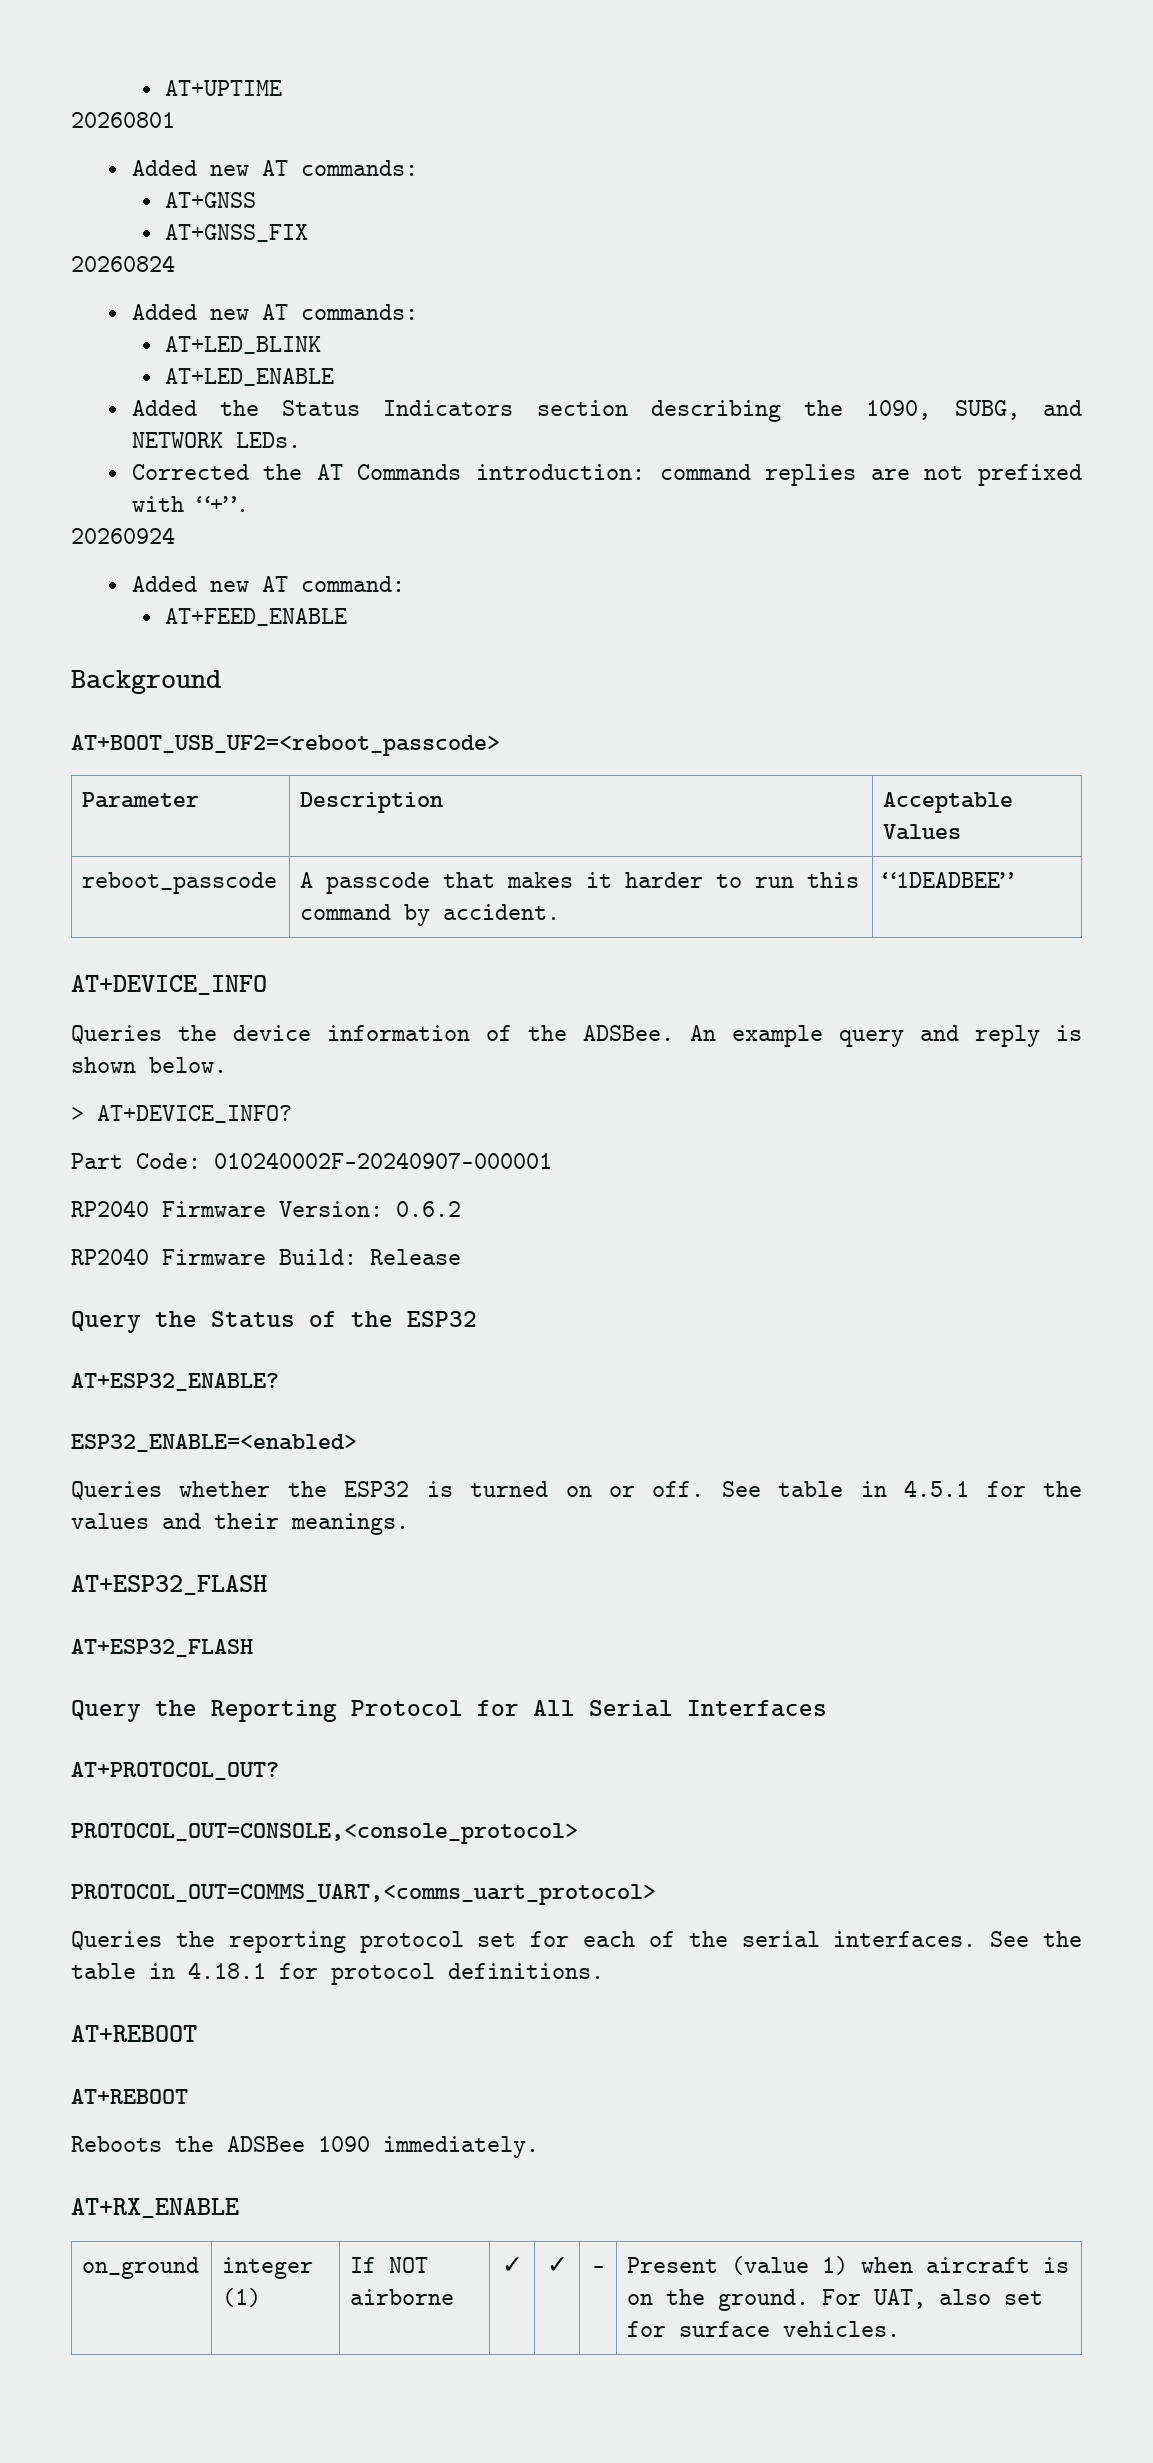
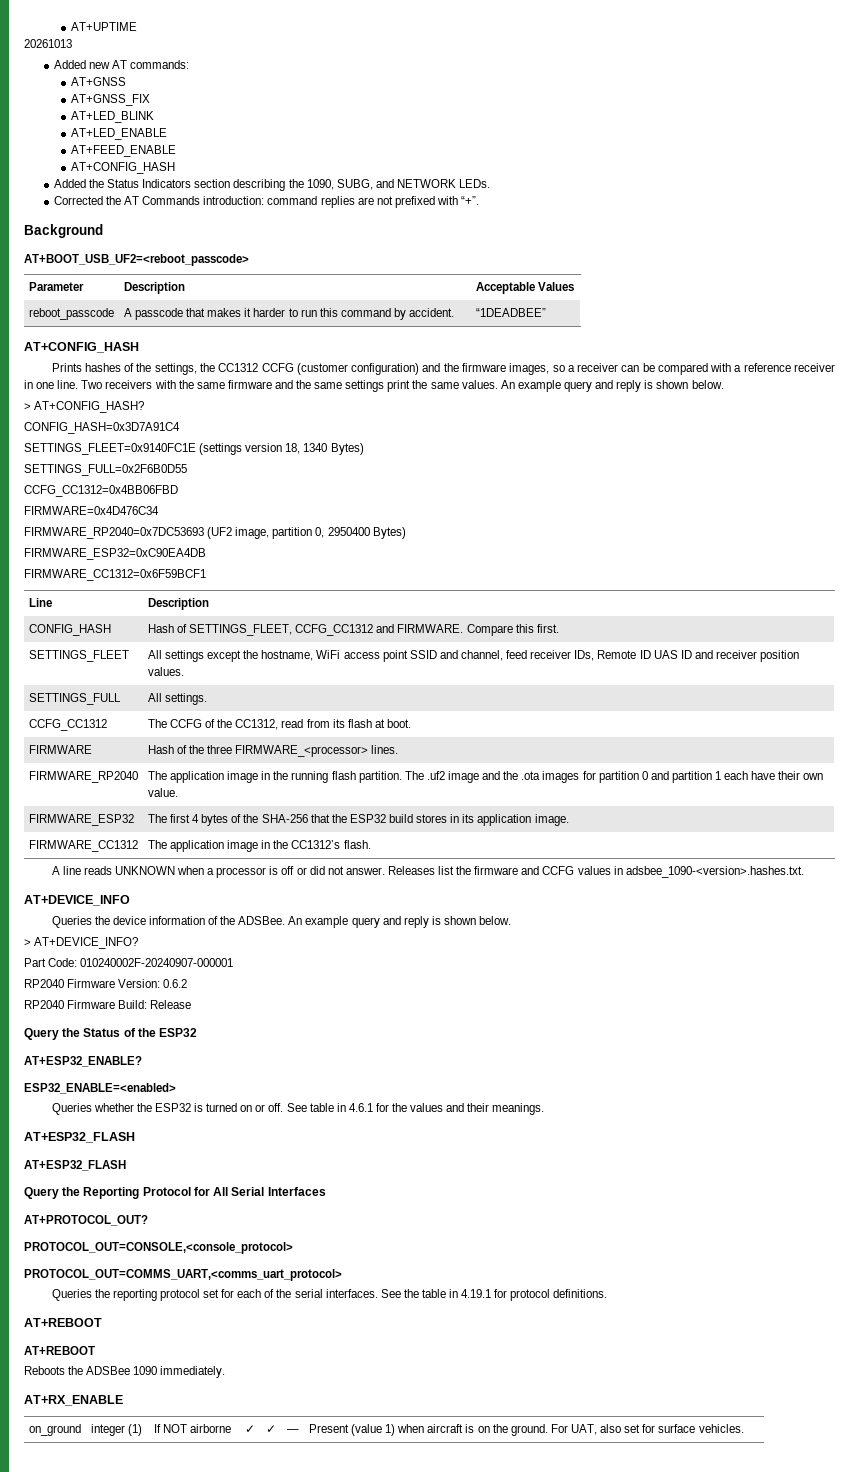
[71,112,175,128] 20260801 -> [24,39,72,48] 20261013
[71,255,175,272] [131,304,418,320] // 20260824 // Added new AT commands: -> (151, 100) none
(335, 377) none -> [71,145,177,157] [71,162,176,174] // AT+FEED_ENABLE // AT+CONFIG_HASH
[71,527,175,544] [131,576,405,592] [165,608,348,626] // 20260924 // Added new AT command: // AT+FEED_ENABLE -> (480, 200) none
(1014, 880) none -> [24,342,139,353] [51,363,835,375] [24,380,724,392] [24,401,145,413] [24,422,180,434] [24,443,364,455] [24,464,187,476] [24,485,178,497] [24,506,159,515] [24,527,406,539] [24,548,206,560] [24,569,206,581] [28,598,52,607] [147,598,209,610] [28,624,111,636] [147,624,559,636] [28,650,129,662] [147,650,800,662] [147,667,184,676] [28,693,121,705] [147,693,208,705] [28,719,107,731] [147,719,411,730] [28,745,92,754] [147,745,399,757] [28,771,138,783] [147,771,824,783] [147,788,178,797] [28,814,134,826] [147,814,569,826] [28,840,138,852] [147,840,371,852] [51,866,804,878] // AT+CONFIG_HASH // Prints hashes of the settings, the CC1312 CCFG (customer configuration) and the firmware images, so a receiver can be compared with a reference receiver in one line. Two receivers with the same firmware and the same settings print the same values. An example query and reply is shown below. // > AT+CONFIG_HASH? // CONFIG_HASH=0x3D7A91C4 // SETTINGS_FLEET=0x9140FC1E (settings version 18, 1340 Bytes) // SETTINGS_FULL=0x2F6B0D55 // CCFG_CC1312=0x4BB06FBD // FIRMWARE=0x4D476C34 // FIRMWARE_RP2040=0x7DC53693 (UF2 image, partition 0, 2950400 Bytes) // FIRMWARE_ESP32=0xC90EA4DB // FIRMWARE_CC1312=0x6F59BCF1 // Line | Description // CONFIG_HASH | Hash of SETTINGS_FLEET, CCFG_CC1312 and FIRMWARE. Compare this first. // SETTINGS_FLEET | All settings except the hostname, WiFi access point SSID and channel, feed receiver IDs, Remote ID UAS ID and receiver position values. // SETTINGS_FULL | All settings. // CCFG_CC1312 | The CCFG of the CC1312, read from its flash at boot. // FIRMWARE | Hash of the three FIRMWARE_<processor> lines. // FIRMWARE_RP2040 | The application image in the running flash partition. The .uf2 image and the .ota images for partition 0 and partition 1 each have their own value. // FIRMWARE_ESP32 | The first 4 bytes of the SHA-256 that the ESP32 build stores in its application image. // FIRMWARE_CC1312 | The application image in the CC1312’s flash. // A line reads UNKNOWN when a processor is off or did not answer. Releases list the firmware and CCFG values in adsbee_1090-<version>.hashes.txt.
[904,1480,970,1497] 4.5.1 -> [348,1103,373,1112] 4.6.1
[188,1962,266,1979] 4.18.1 -> [461,1289,492,1298] 4.19.1

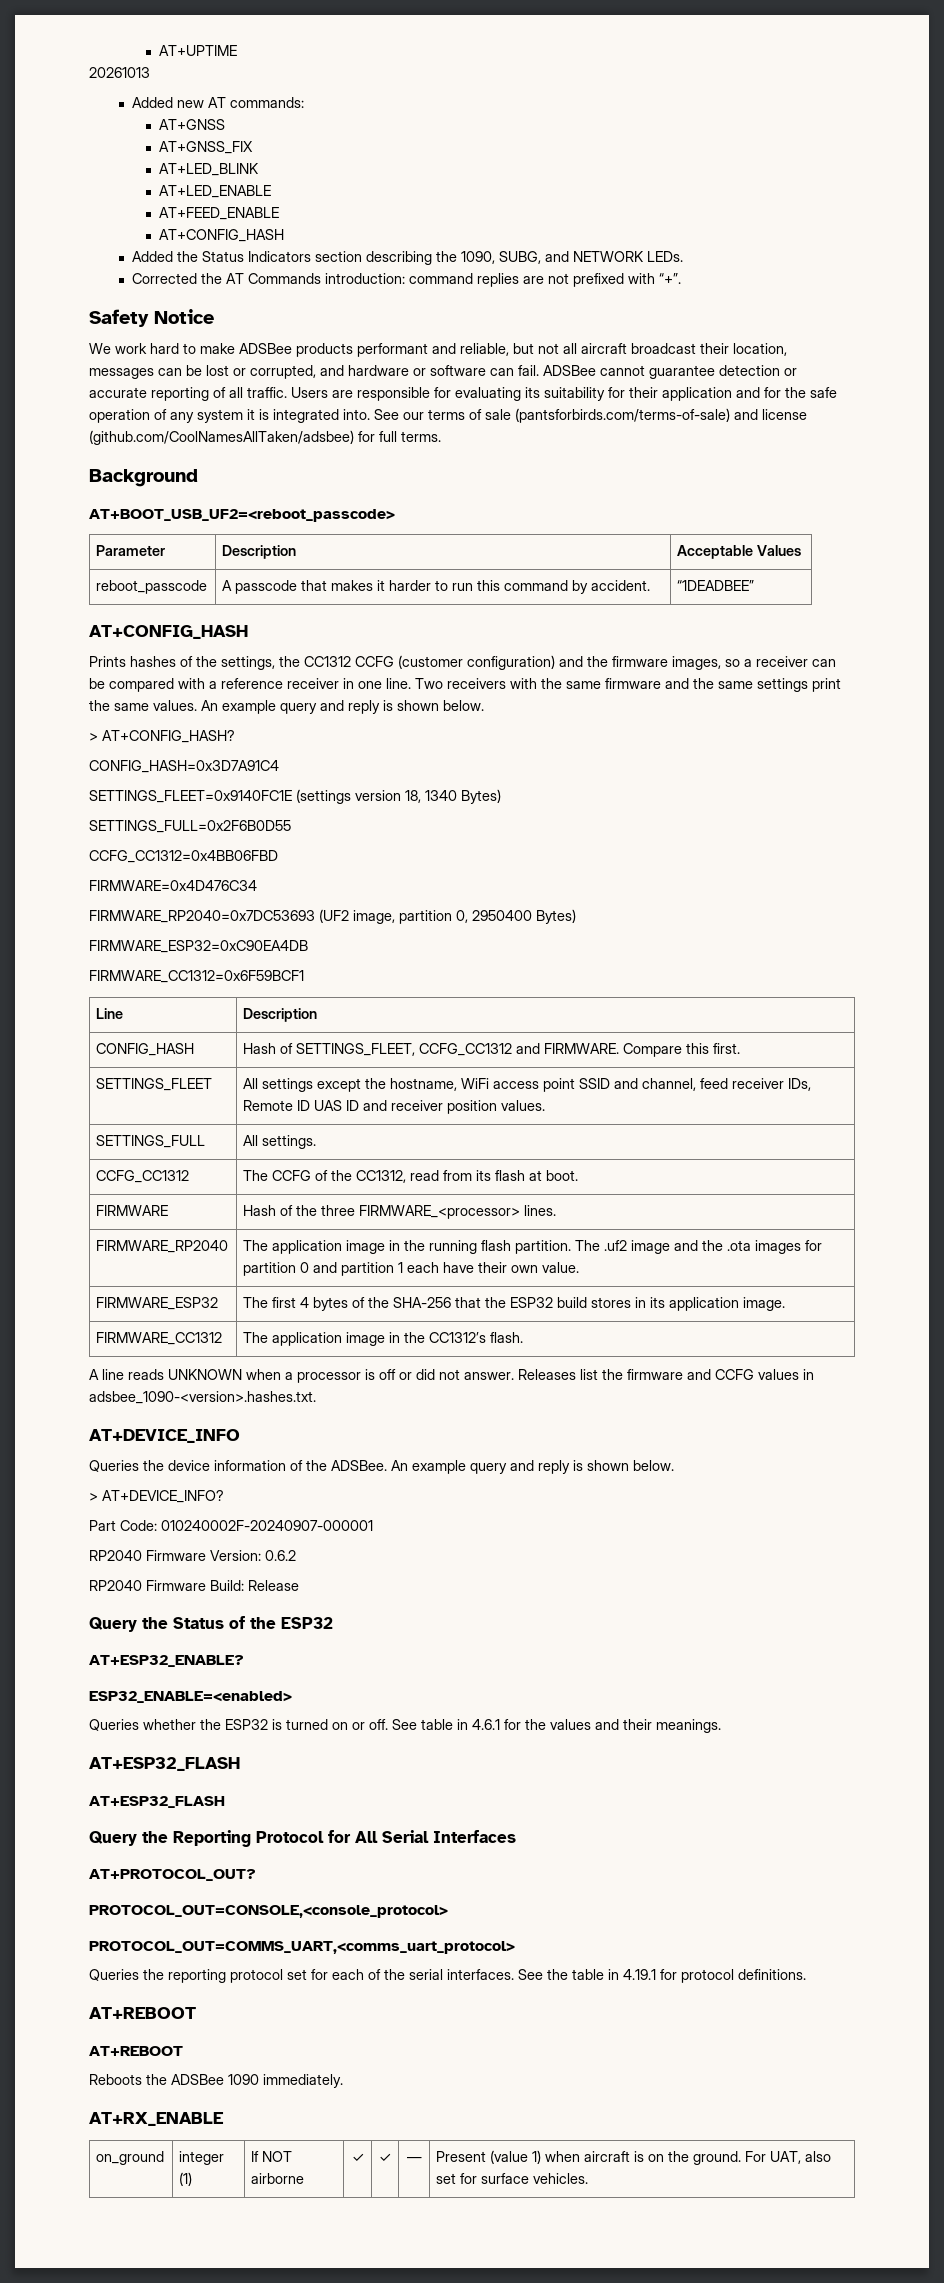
(480, 200) none -> [89,309,214,327] [89,343,787,357] [89,365,797,379] [89,387,837,401] [89,408,807,423] [89,430,441,445] // Safety Notice // We work hard to make ADSBee products performant and reliable, but not all aircraft broadcast their location, messages can be lost or corrupted, and hardware or software can fail. ADSBee cannot guarantee detection or accurate reporting of all traffic. Users are responsible for evaluating its suitability for their application and for the safe operation of any system it is integrated into. See our terms of sale (pantsforbirds.com/terms-of-sale) and license (github.com/CoolNamesAllTaken/adsbee) for full terms.

